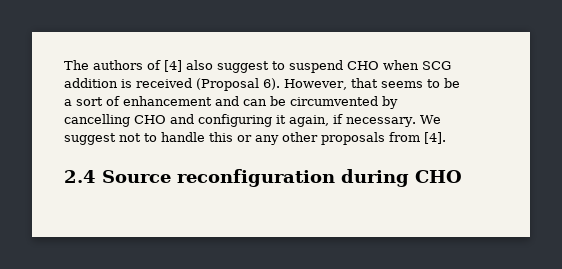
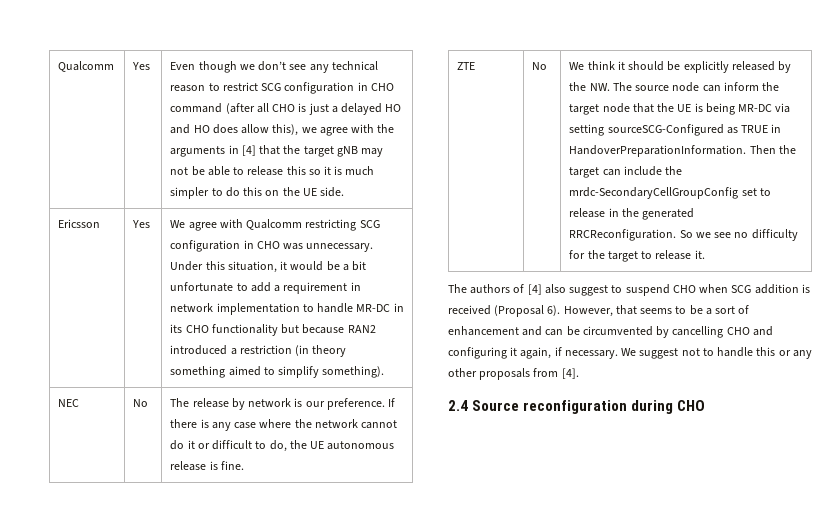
(64, 65) none -> [58,61,115,72] [132,62,151,70] [170,61,378,73] [170,82,394,94] [170,103,402,115] [170,124,395,136] [170,145,383,157] [170,166,375,176] [170,187,344,199] [58,219,101,228] [132,220,151,228] [170,219,380,231] [170,240,374,252] [170,261,366,273] [170,282,361,294] [170,303,404,315] [170,324,376,336] [170,345,347,357] [170,366,385,378] [58,399,80,407] [133,399,149,407] [170,398,395,410] [170,419,397,431] [170,440,395,452] [170,461,244,471] [457,62,476,70] [532,62,548,70] [569,61,791,73] [569,82,779,92] [569,103,791,115] [569,124,782,136] [569,145,796,157] [569,166,683,178] [569,187,771,199] [569,208,695,220] [569,229,798,241] [569,250,705,262] Qualcomm | Yes | Even though we don’t see any technical reason to restrict SCG configuration in CHO command (after all CHO is just a delayed HO and HO does allow this), we agree with the arguments in [4] that the target gNB may not be able to release this so it is much simpler to do this on the UE side. // Ericsson | Yes | We agree with Qualcomm restricting SCG configuration in CHO was unnecessary. Under this situation, it would be a bit unfortunate to add a requirement in network implementation to handle MR-DC in its CHO functionality but because RAN2 introduced a restriction (in theory something aimed to simplify something). // NEC | No | The release by network is our preference. If there is any case where the network cannot do it or difficult to do, the UE autonomous release is fine. // ZTE | No | We think it should be explicitly released by the NW. The source node can inform the target node that the UE is being MR-DC via setting sourceSCG-Configured as TRUE in HandoverPreparationInformation. Then the target can include the mrdc-SecondaryCellGroupConfig set to release in the generated RRCReconfiguration. So we see no difficulty for the target to release it. //

